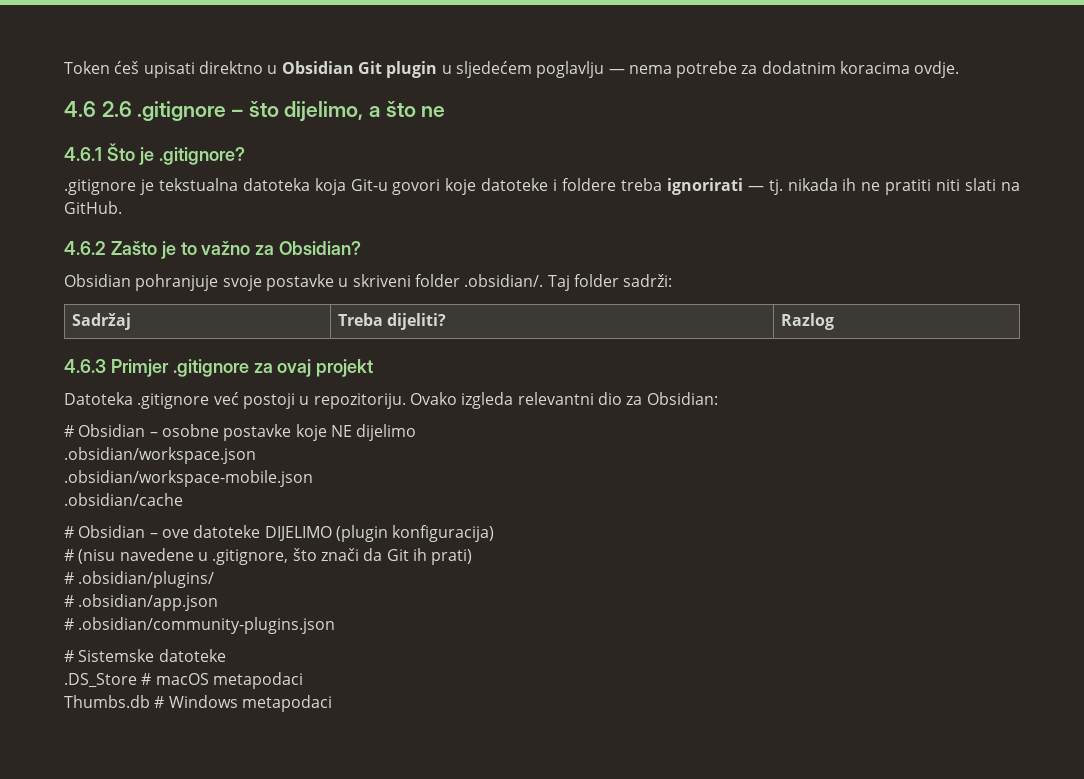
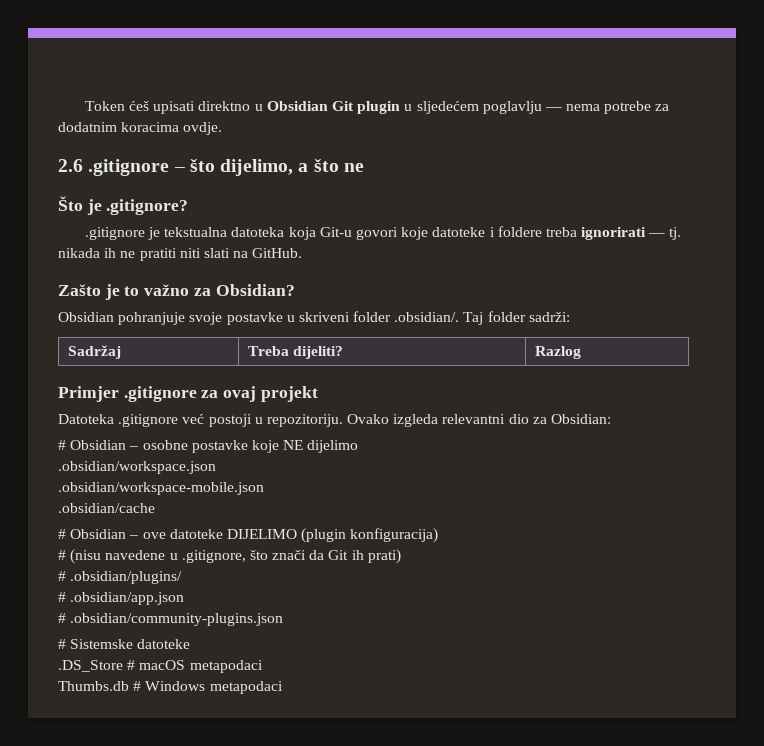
[64,101,96,117] 4.6 -> (223, 128) none
[64,147,102,161] 4.6.1 -> (364, 167) none
[64,241,106,255] 4.6.2 -> (303, 253) none
[64,359,106,373] 4.6.3 -> (581, 352) none

